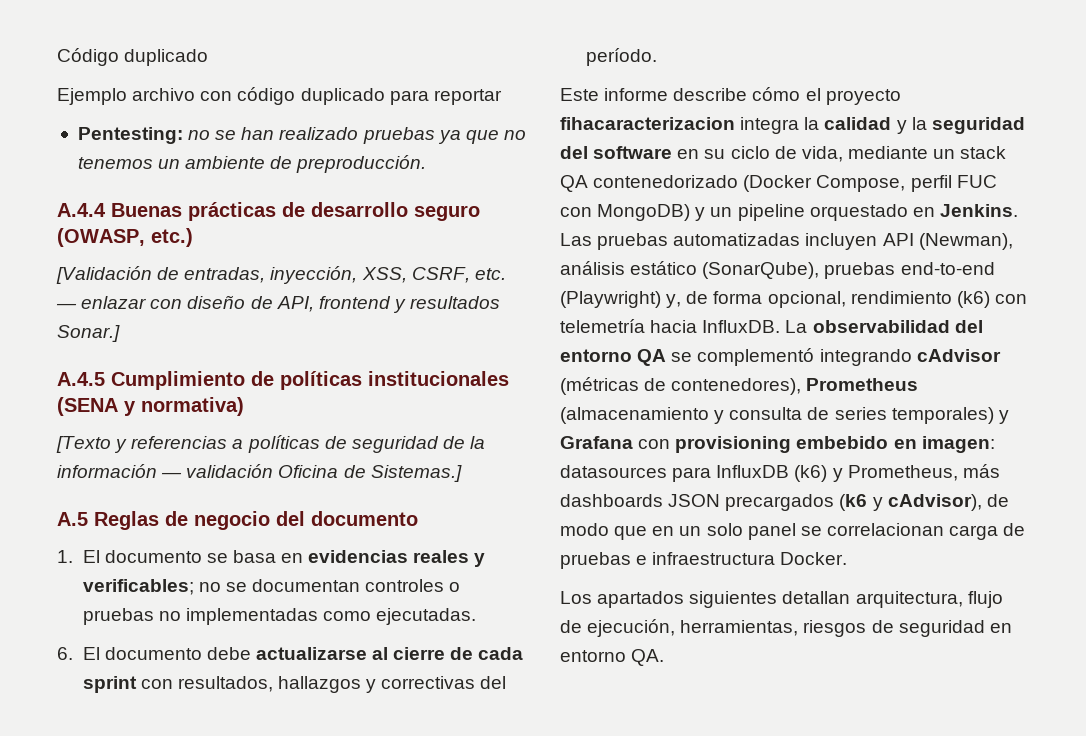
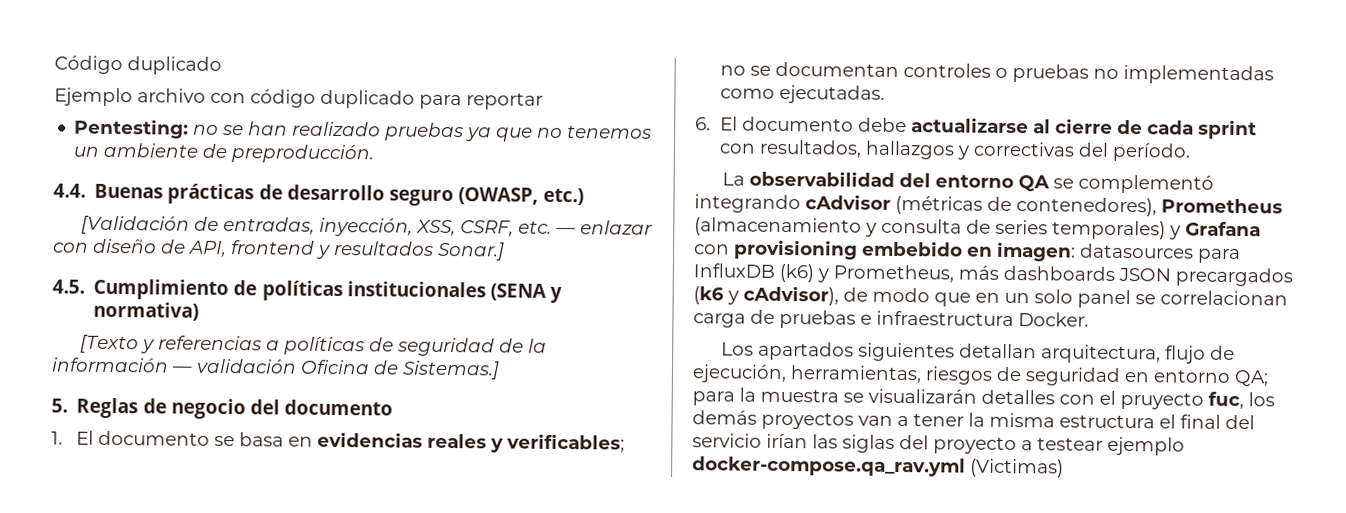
[57,203,106,217] A.4.4 -> [53,183,86,198] 4.4.
[57,372,105,386] A.4.5 -> [52,279,85,294] 4.5.
[57,512,88,526] A.5 -> [51,398,68,413] 5.
[560,87,901,105] [560,117,1025,134] [560,146,1007,162] [560,175,997,192] [560,204,1018,221] [560,233,1013,250] [560,261,995,279] [560,291,1027,308] [560,319,781,333] Este informe describe cómo el proyecto fihacaracterizacion integra la calidad y la seguridad del software en su ciclo de vida, mediante un stack QA contenedorizado (Docker Compose, perfil FUC con MongoDB) y un pipeline orquestado en Jenkins. Las pruebas automatizadas incluyen API (Newman), análisis estático (SonarQube), pruebas end-to-end (Playwright) y, de forma opcional, rendimiento (k6) con telemetría hacia InfluxDB. -> (1192, 152) none
[631,649,665,666] QA. -> [1234,370,1269,387] [692,387,1275,410] [692,410,1255,430] [692,433,1185,456] [692,456,1064,478] QA; para la muestra se visualizarán detalles con el pruyecto fuc, los demás proyectos van a tener la misma estructura el final del servicio irían las siglas del proyecto a testear ejemplo docker-compose.qa_rav.yml (Victimas)

